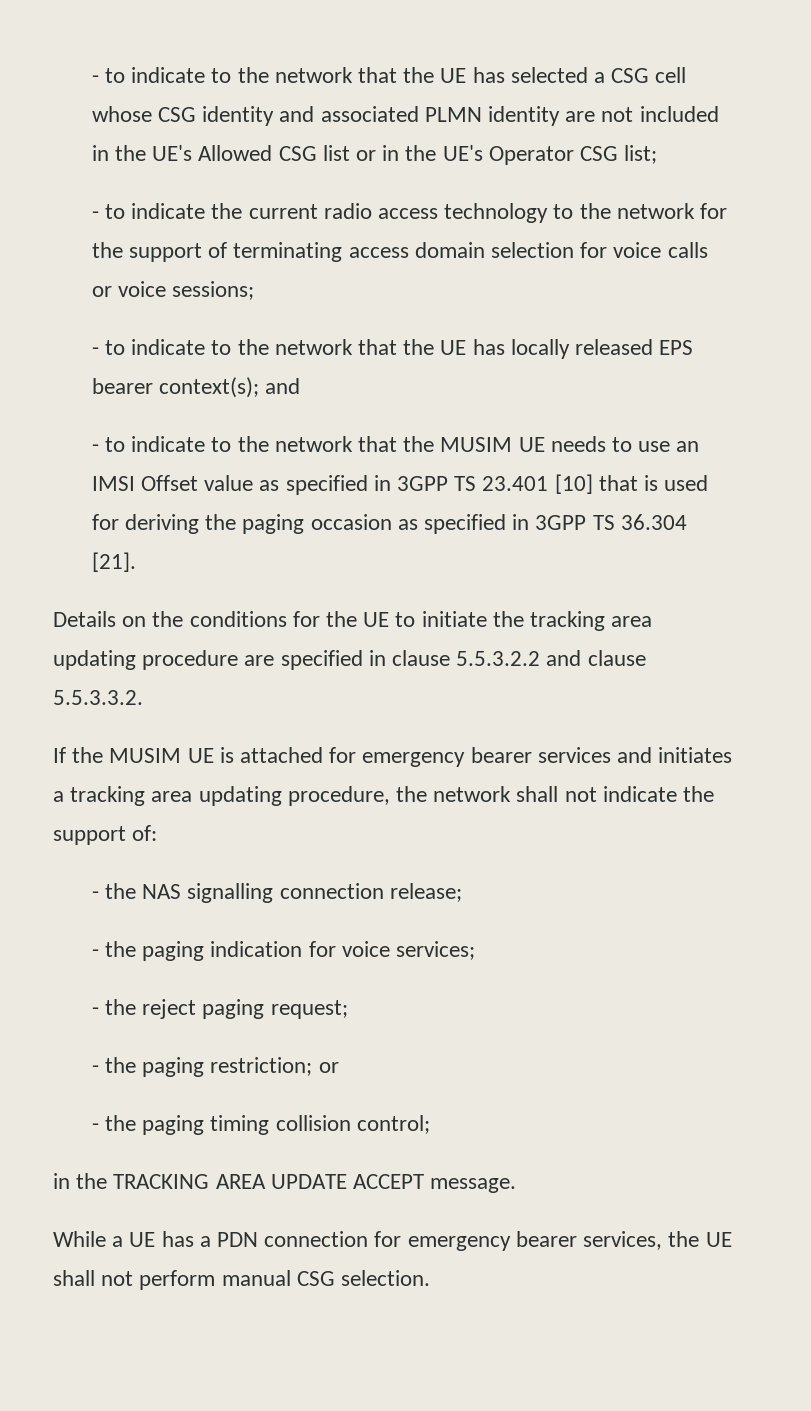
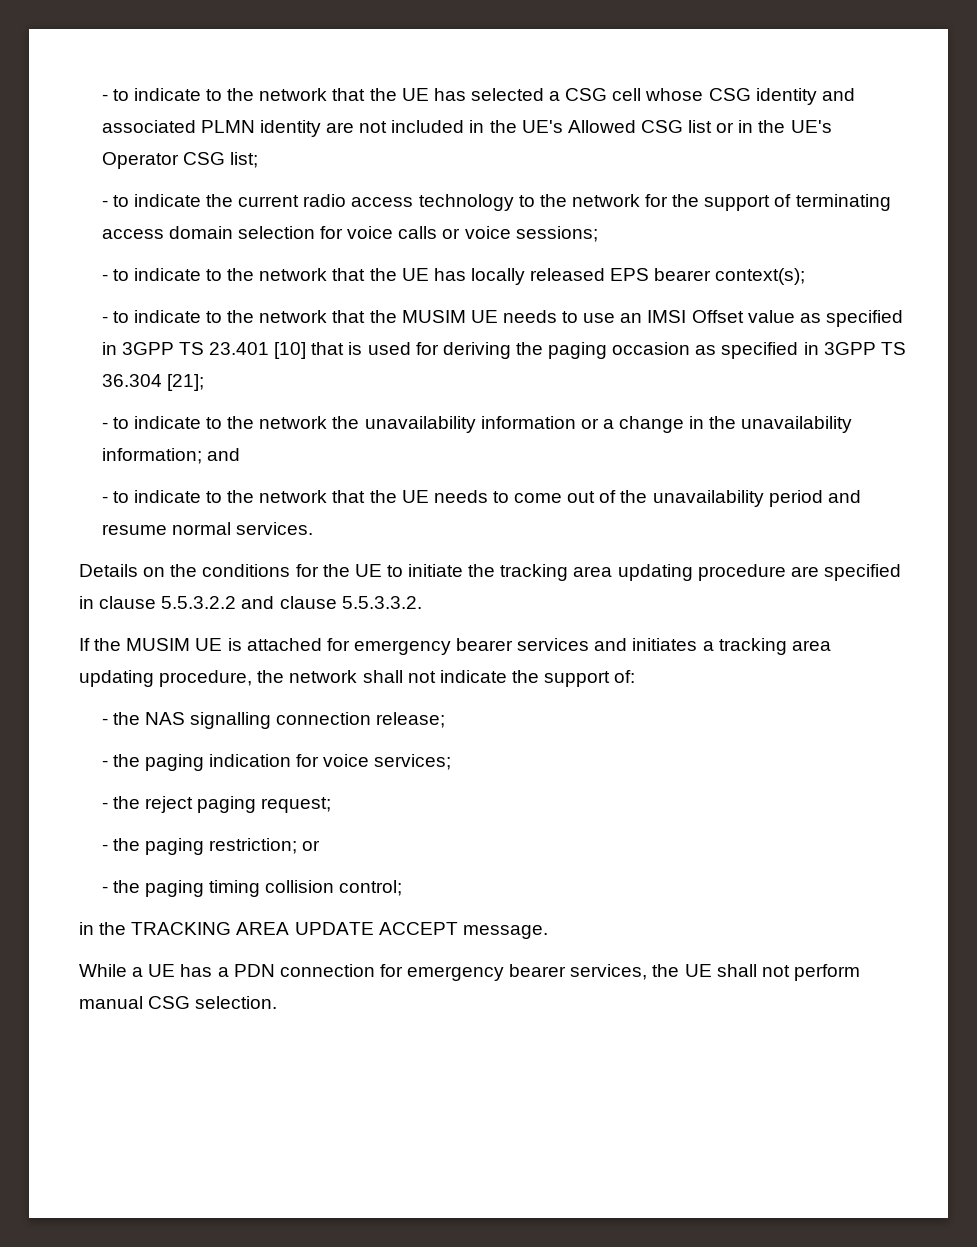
[265,378,301,394] and -> (806, 276) none
[91,552,136,572] [21]. -> [166,374,204,391] [101,416,853,433] [101,448,240,464] [101,490,861,507] [101,522,313,535] [21]; // - to indicate to the network the unavailability information or a change in the unavailability information; and // - to indicate to the network that the UE needs to come out of the unavailability period and resume normal services.

